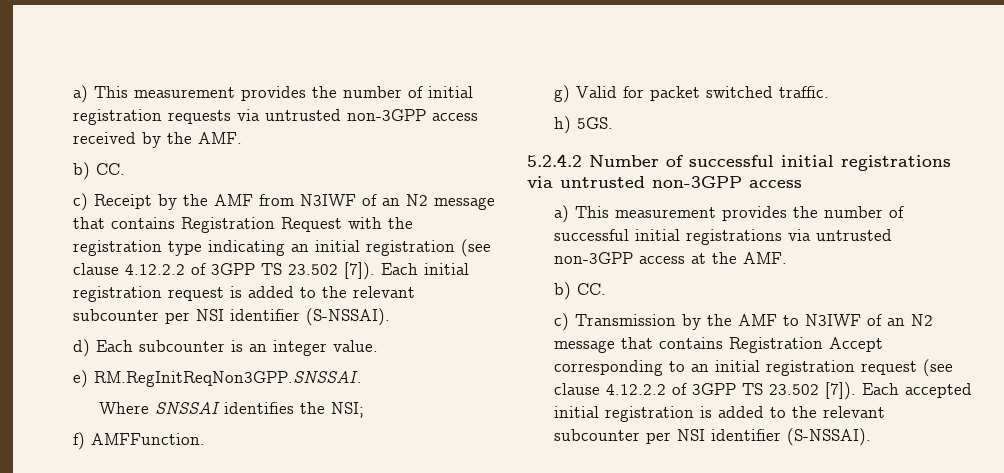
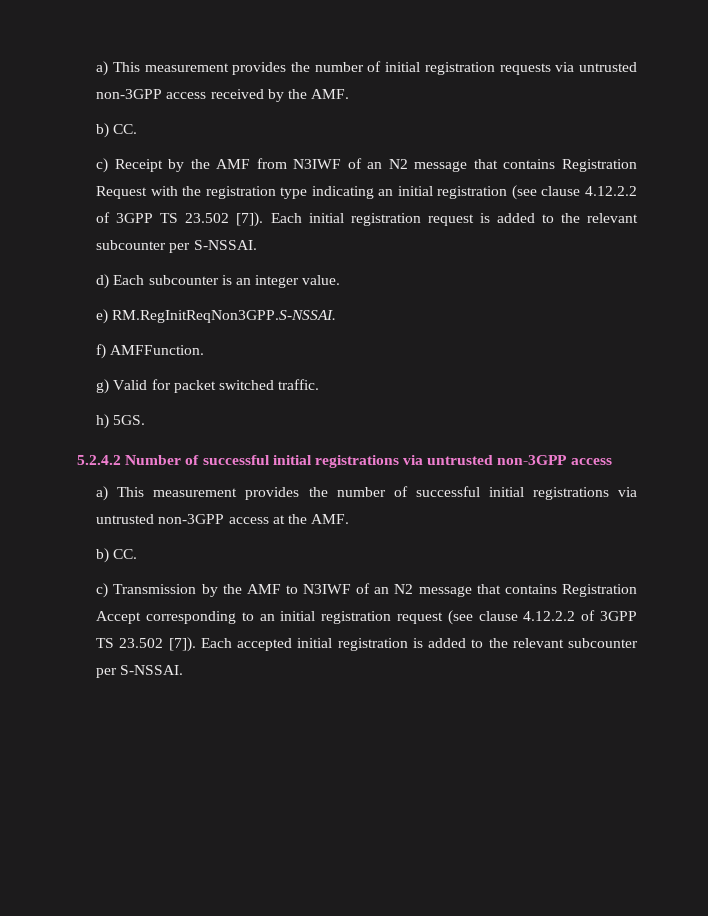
[195,308,390,326] NSI identifier (S-NSSAI). -> [193,240,257,250] S-NSSAI.
[93,370,362,387] [99,401,365,418] RM.RegInitReqNon3GPP.SNSSAI. // Where SNSSAI identifies the NSI; -> [112,310,337,323] RM.RegInitReqNon3GPP.S-NSSAI.
[676,428,871,446] NSI identifier (S-NSSAI). -> [120,665,184,675] S-NSSAI.

